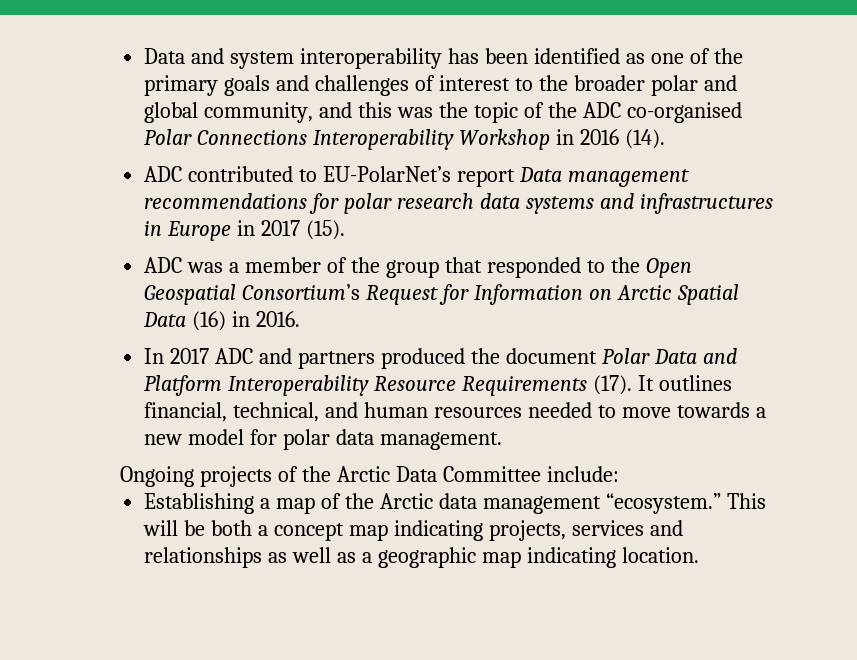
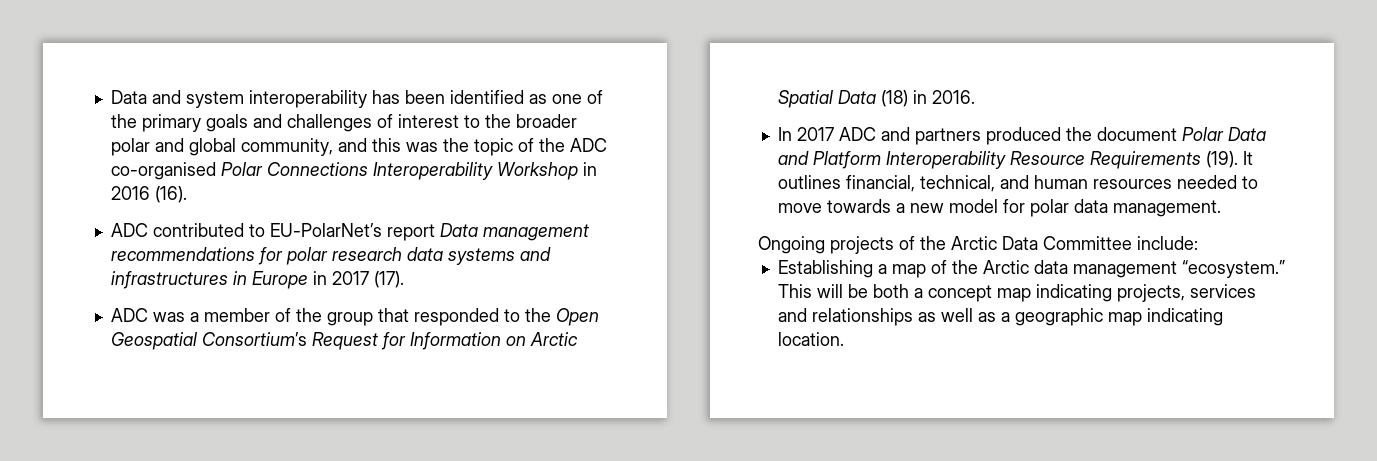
[624,129,665,149] (14). -> [154,186,187,203] (16).
[305,220,345,240] (15). -> [373,271,404,288] (17).
[192,311,227,331] (16) -> [880,90,908,107] (18)
[592,375,632,395] (17). -> [1205,151,1238,168] (19).

